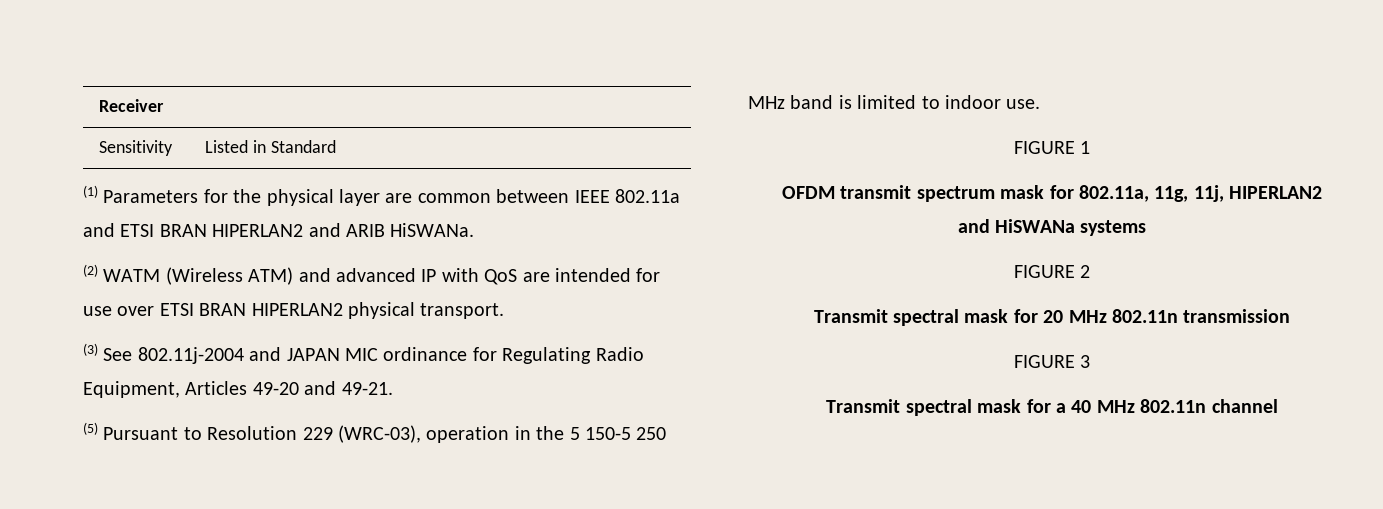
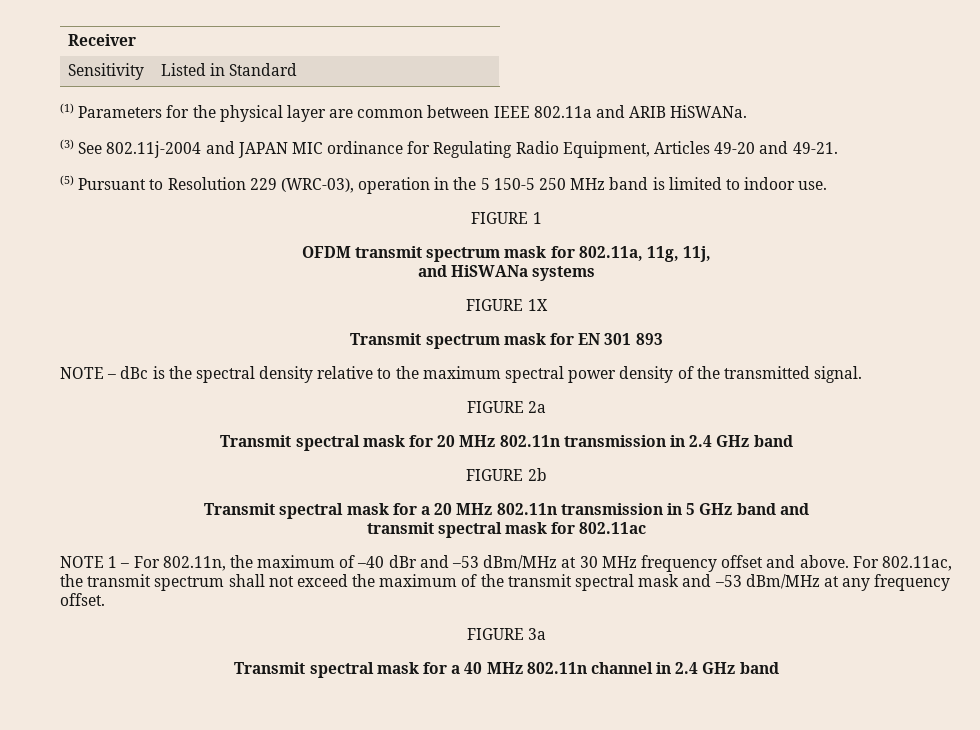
[120,223,475,237] [83,264,661,285] [83,302,505,319] ETSI BRAN HIPERLAN2 and ARIB HiSWANa. // (2) WATM (Wireless ATM) and advanced IP with QoS are intended for use over ETSI BRAN HIPERLAN2 physical transport. -> [629,105,748,118] ARIB HiSWANa.
[1229,186,1323,199] HIPERLAN2 -> (712, 254) none
[1080,265,1091,278] 2 -> [527,299,548,311] [350,333,663,349] [60,366,863,383] [466,401,547,413] 1X // Transmit spectrum mask for EN 301 893 // NOTE – dBc is the spectral density relative to the maximum spectral power density of the transmitted signal. // FIGURE 2a
[1013,355,1091,368] // FIGURE 3 -> [669,435,793,447] [466,468,547,481] [204,503,809,519] [366,522,647,538] [60,555,952,572] [60,574,951,591] [60,593,105,606] [466,628,547,640] in 2.4 GHz band // FIGURE 2b // Transmit spectral mask for a 20 MHz 802.11n transmission in 5 GHz band and // transmit spectral mask for 802.11ac // NOTE 1 – For 802.11n, the maximum of –40 dBr and –53 dBm/MHz at 30 MHz frequency offset and above. For 802.11ac, the transmit spectrum shall not exceed the maximum of the transmit spectral mask and –53 dBm/MHz at any frequency offset. // FIGURE 3a
(1278, 406) none -> [656,662,779,674] in 2.4 GHz band

